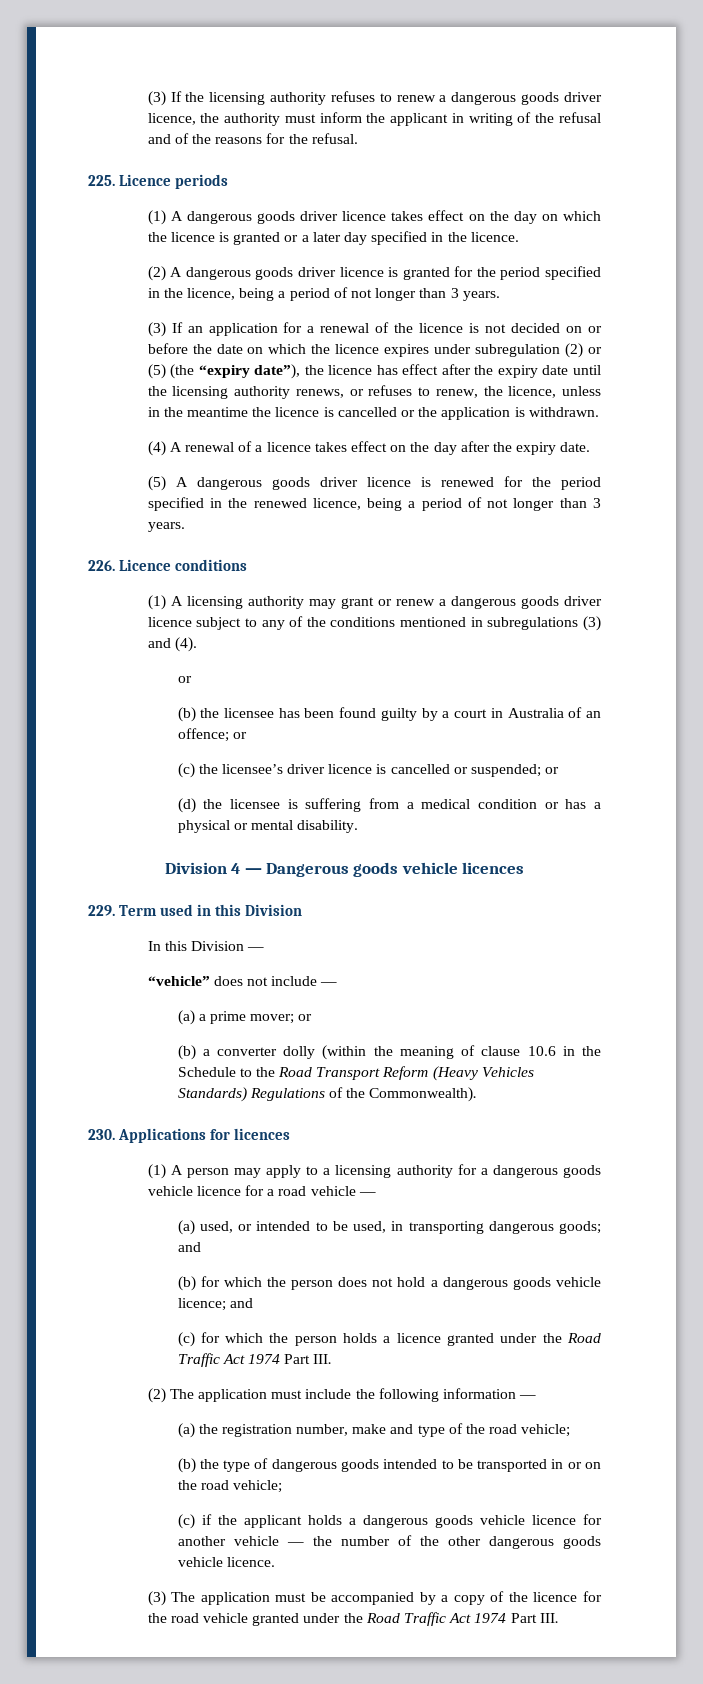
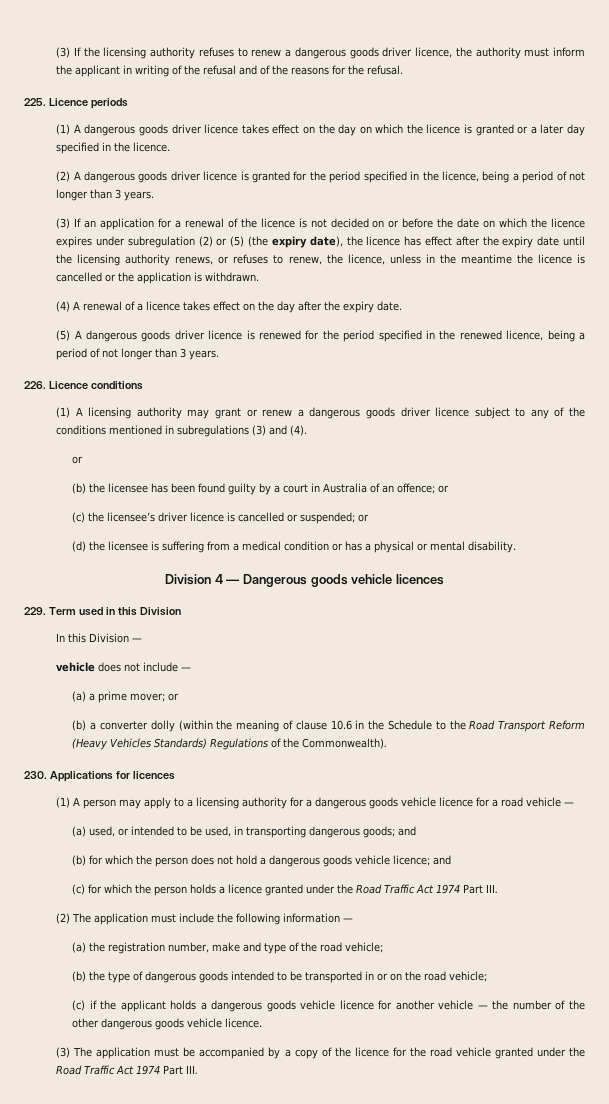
[198,364,301,379] “expiry date”), -> [271,236,343,248] expiry date),
[147,976,210,986] “vehicle” -> [56,662,96,672] vehicle

